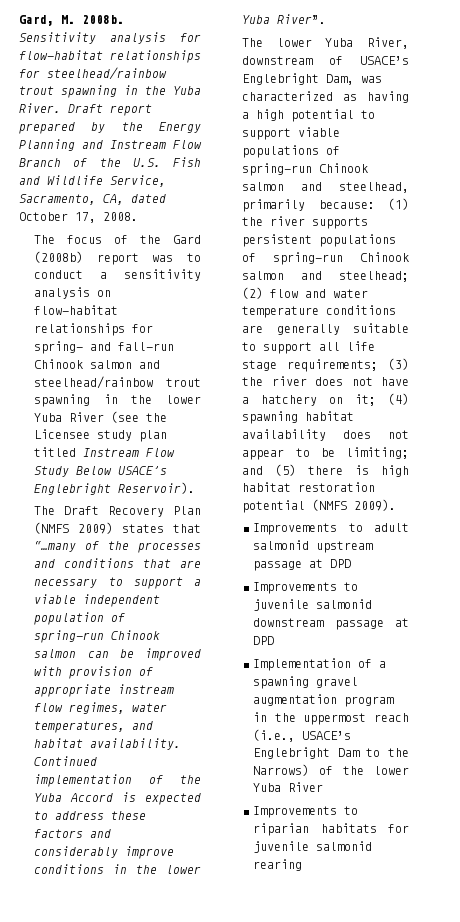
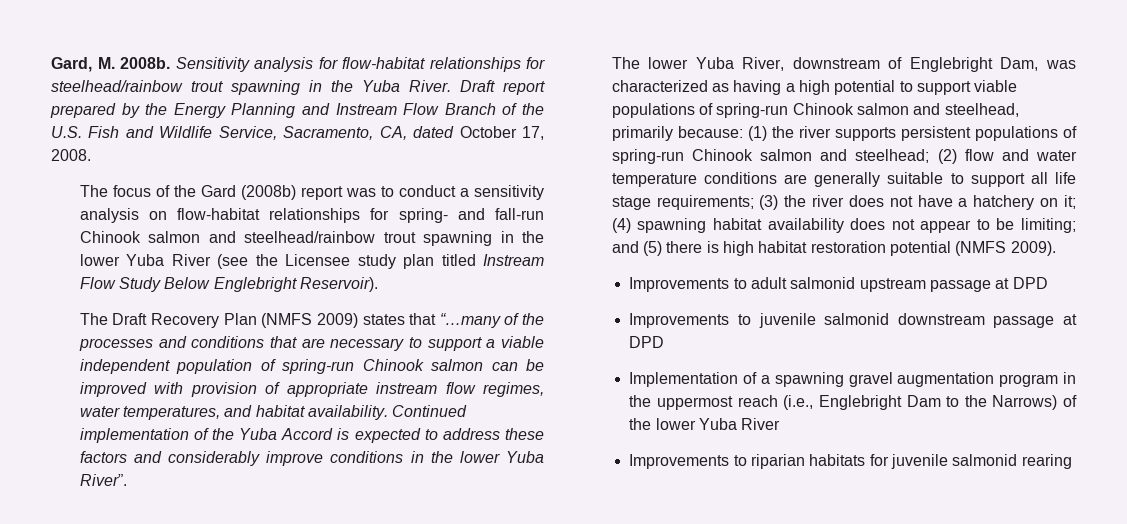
[118,466,168,475] USACE’s -> (211, 283) none
[360,56,409,65] USACE’s -> (903, 63) none
[302,731,352,740] USACE’s -> (814, 402) none

